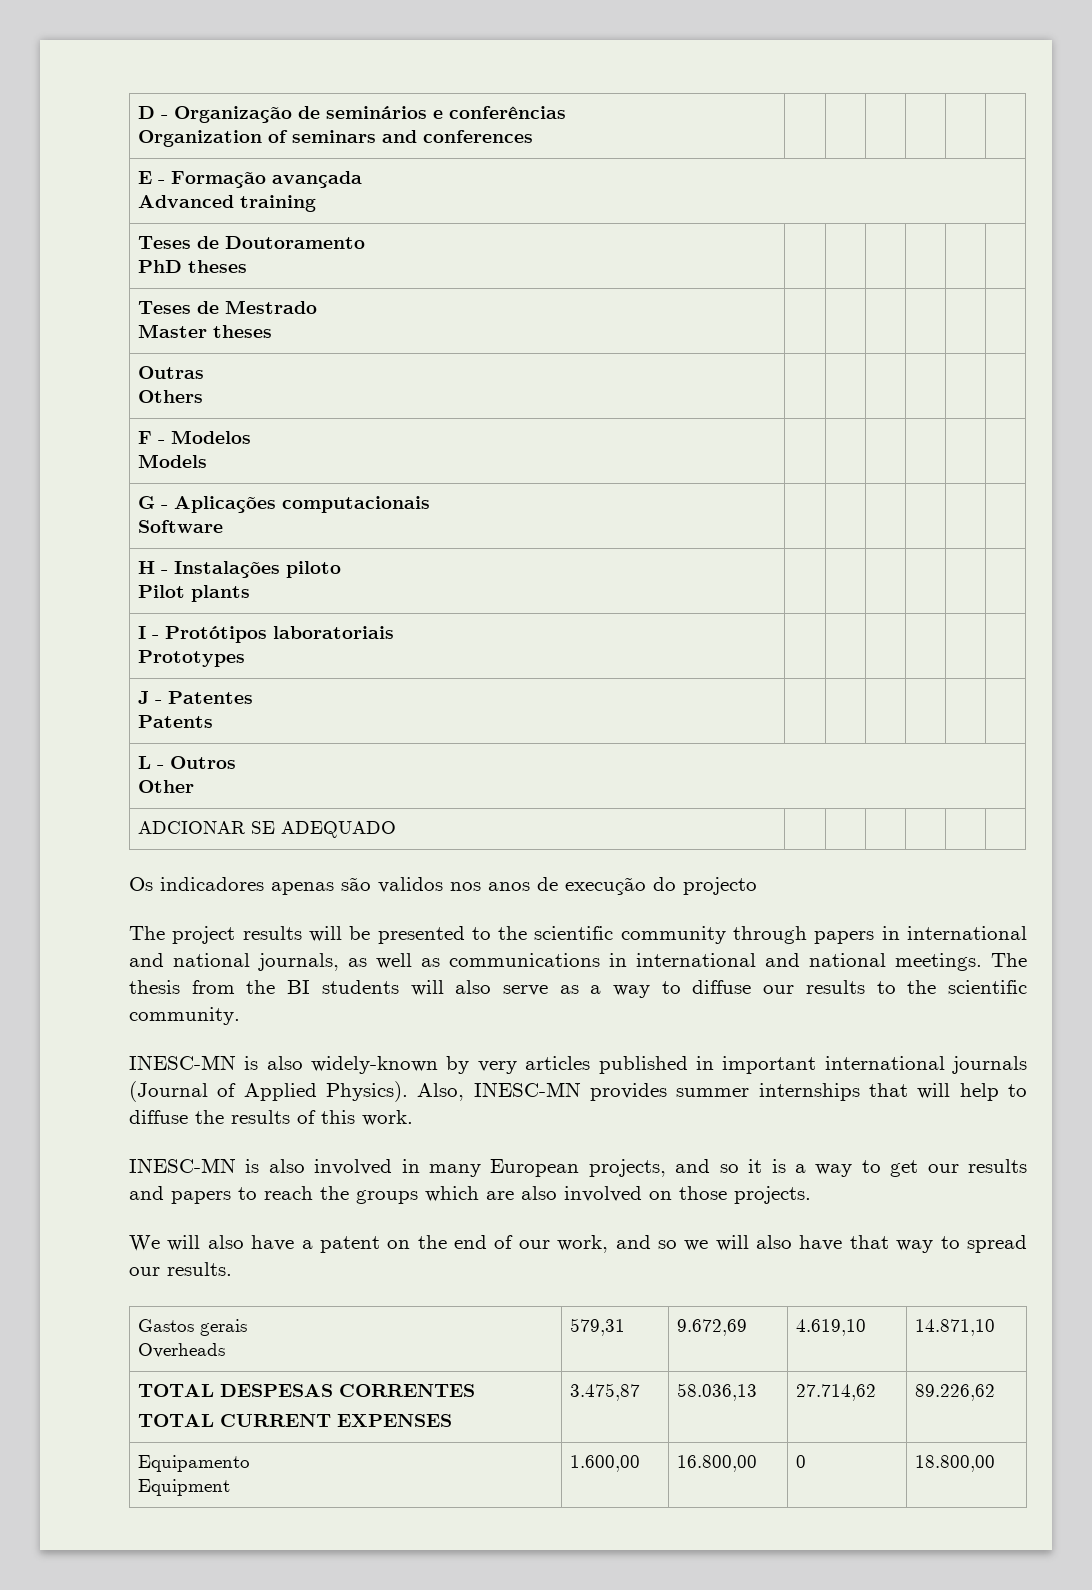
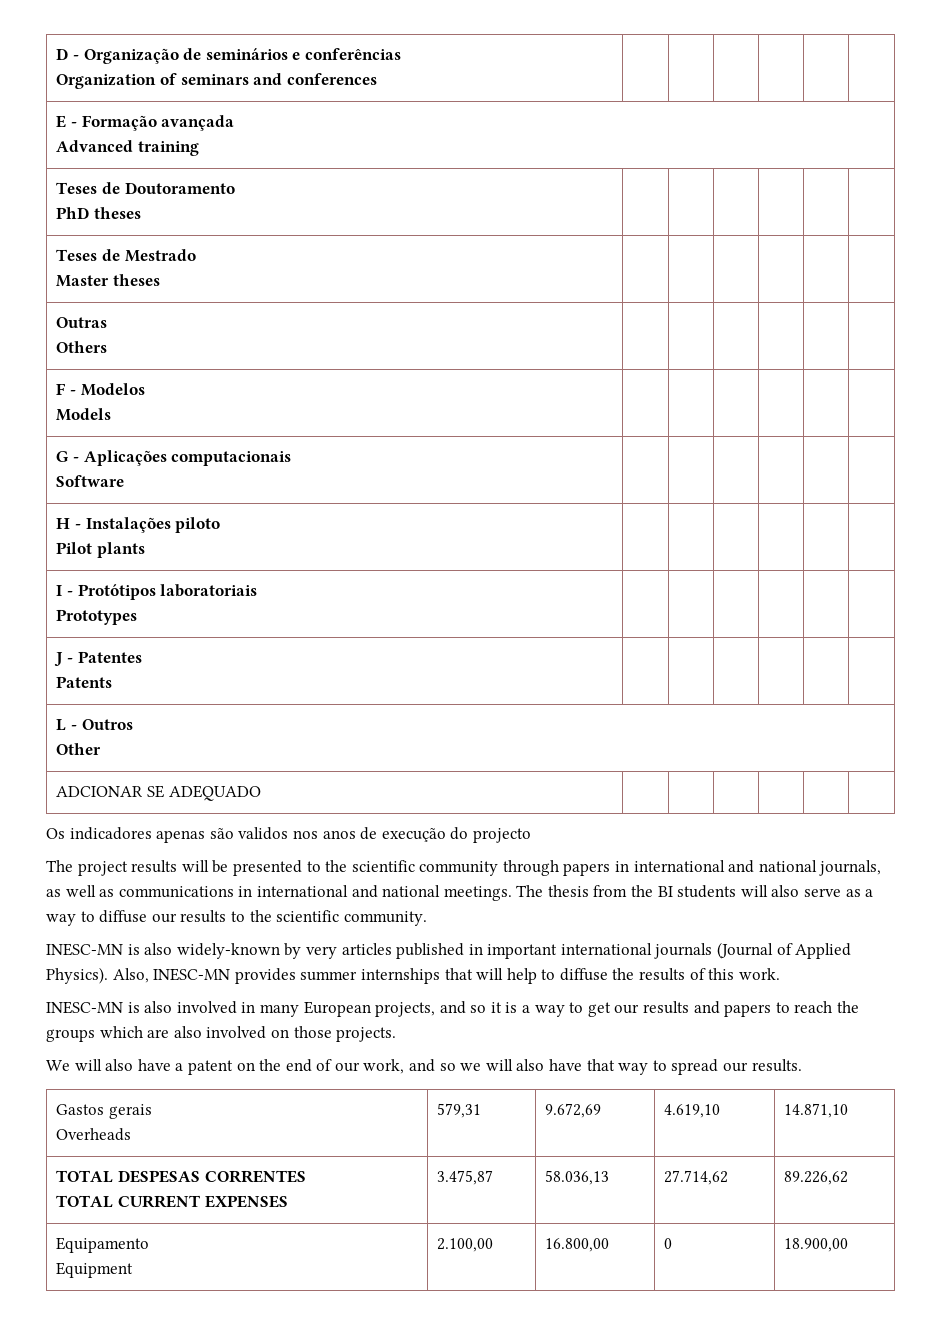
[569,1455,640,1472] 1.600,00 -> [437,1238,494,1252] 2.100,00
[914,1455,995,1472] 18.800,00 -> [784,1238,849,1252] 18.900,00

